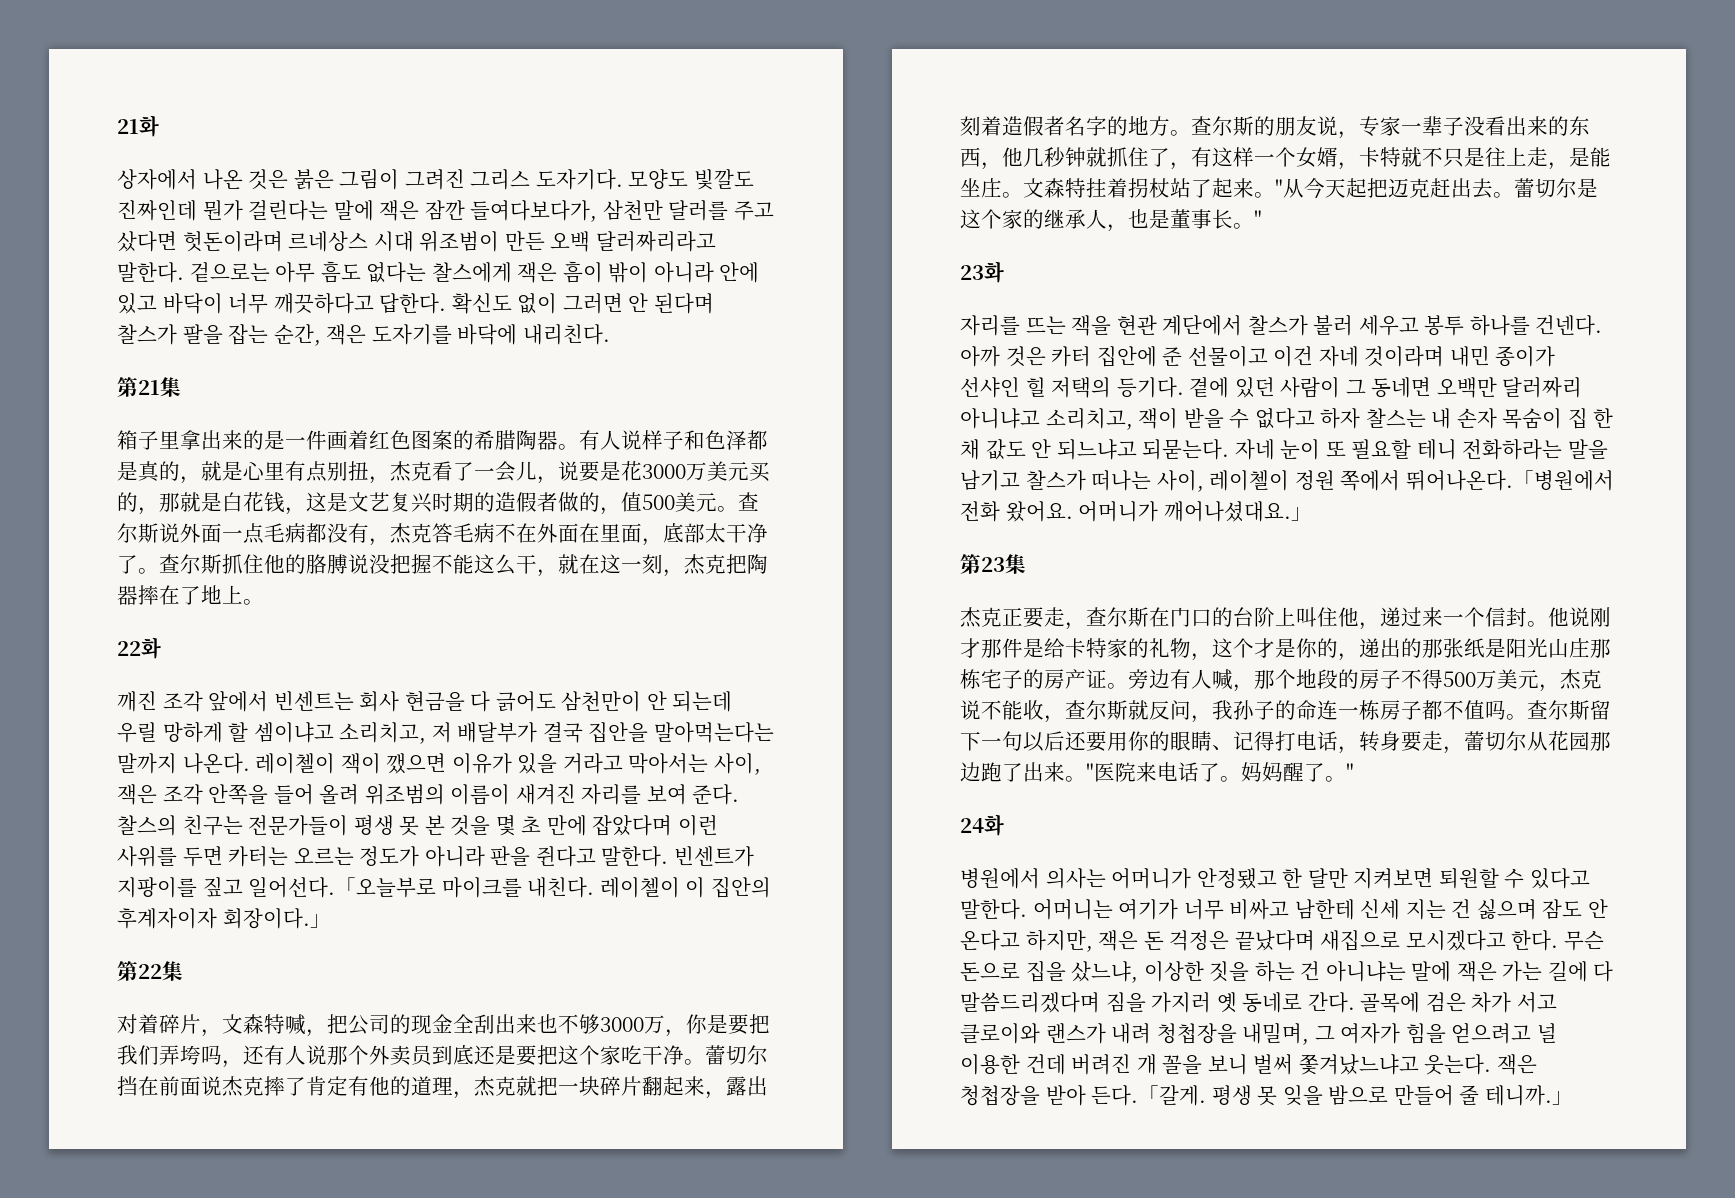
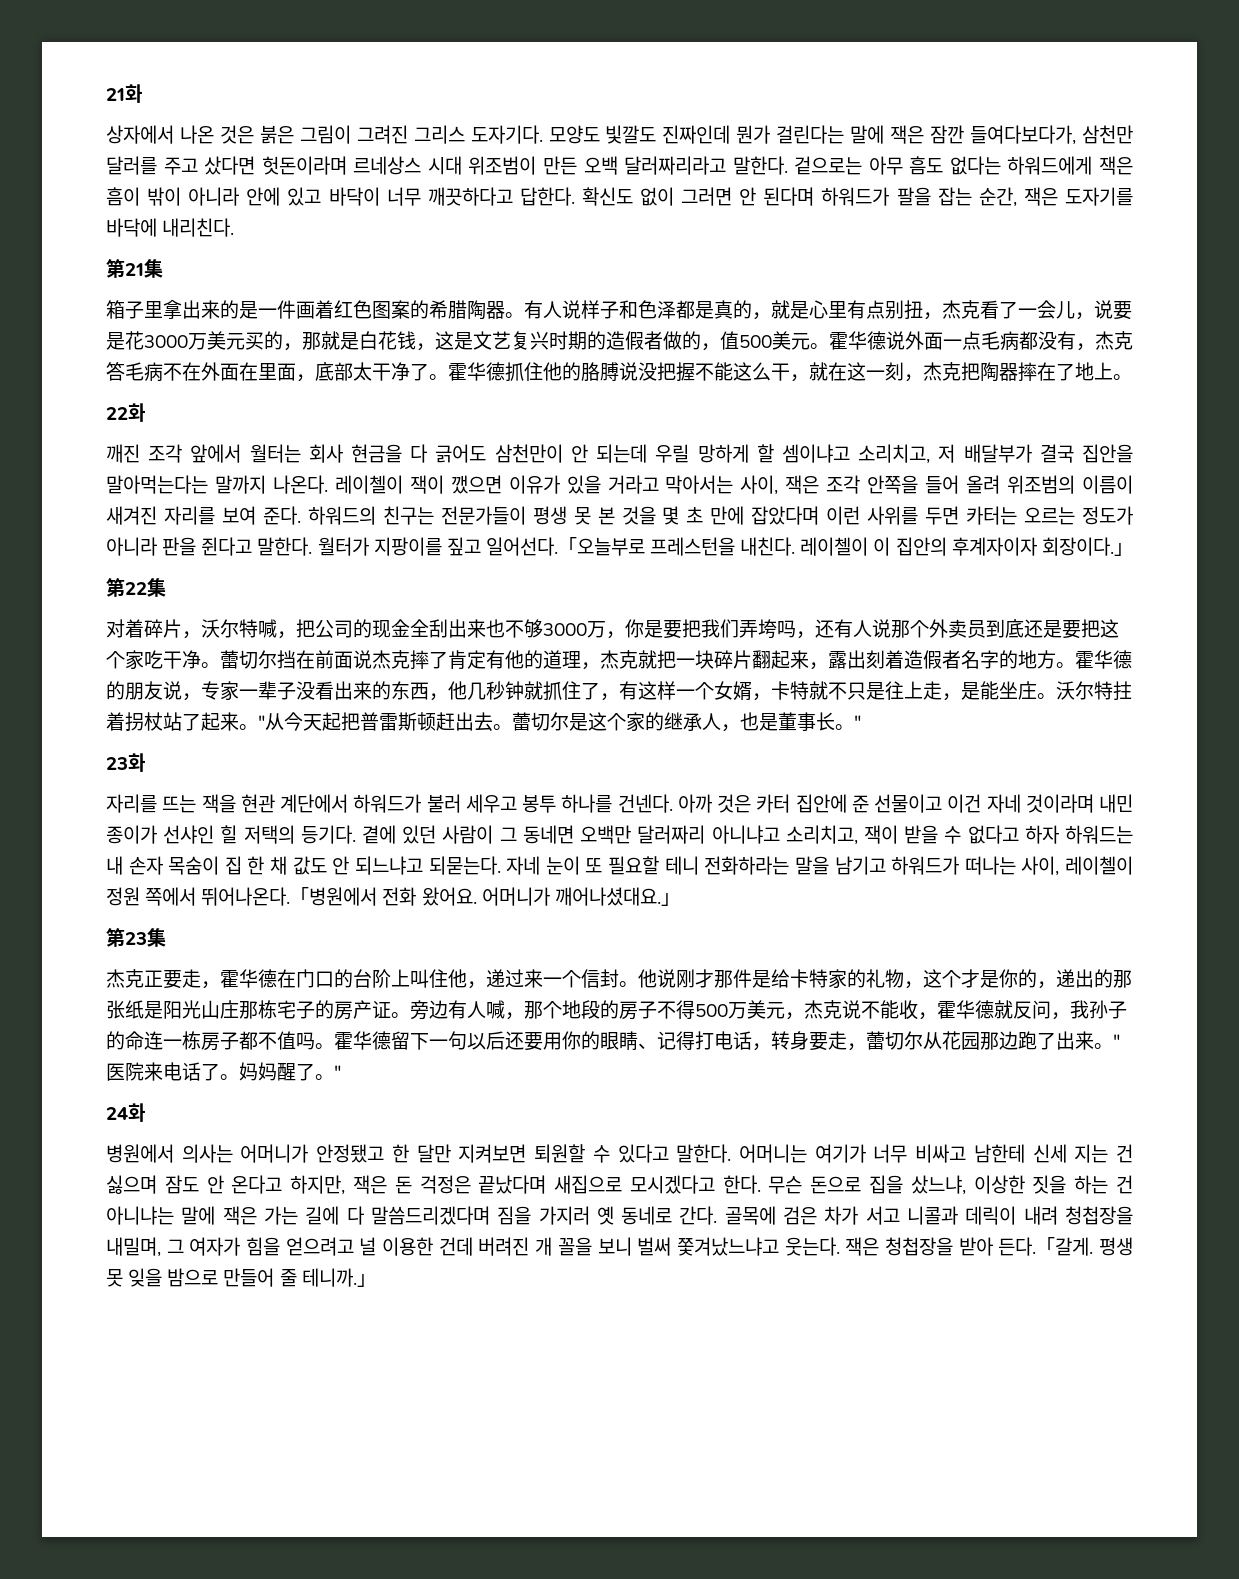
[431,262,512,283] 찰스에게 -> [1007,156,1093,175] 하워드에게
[117,324,177,345] 찰스가 -> [821,187,890,206] 하워드가
[738,492,759,511] [117,523,159,543] 查尔斯 -> [829,331,886,350] 霍华德
[159,554,222,574] 查尔斯 -> [448,362,505,381] 霍华德
[273,691,354,711] 빈센트는 -> [249,444,301,463] 월터는
[117,815,177,836] 찰스의 -> [307,506,376,525] 하워드의
[673,846,754,867] 빈센트가 -> [317,537,369,556] 월터가
[441,877,522,898] 마이크를 -> [650,537,736,556] 프레스턴을
[222,1014,264,1034] 文森 -> [201,619,239,638] 沃尔
[1191,116,1254,136] 查尔斯 -> [1075,650,1132,669] 霍华德
[1023,178,1065,198] 文森 -> [1056,681,1094,700] 沃尔
[1388,178,1430,198] 迈克 -> [360,712,436,731] 普雷斯顿
[1247,315,1308,336] 찰스가 -> [353,794,422,813] 하워드가
[1365,408,1426,428] 찰스는 -> [1065,825,1133,844] 하워드는
[1025,470,1086,491] 찰스가 -> [891,856,960,875] 하워드가
[1086,607,1149,627] 查尔斯 -> [220,969,277,988] 霍华德
[1065,700,1128,720] 查尔斯 -> [937,1000,994,1019] 霍华德
[1527,700,1590,720] 查尔斯 -> [334,1031,391,1050] 霍华德
[960,1023,1106,1044] 클로이와 랜스가 -> [907,1206,1017,1225] 니콜과 데릭이

